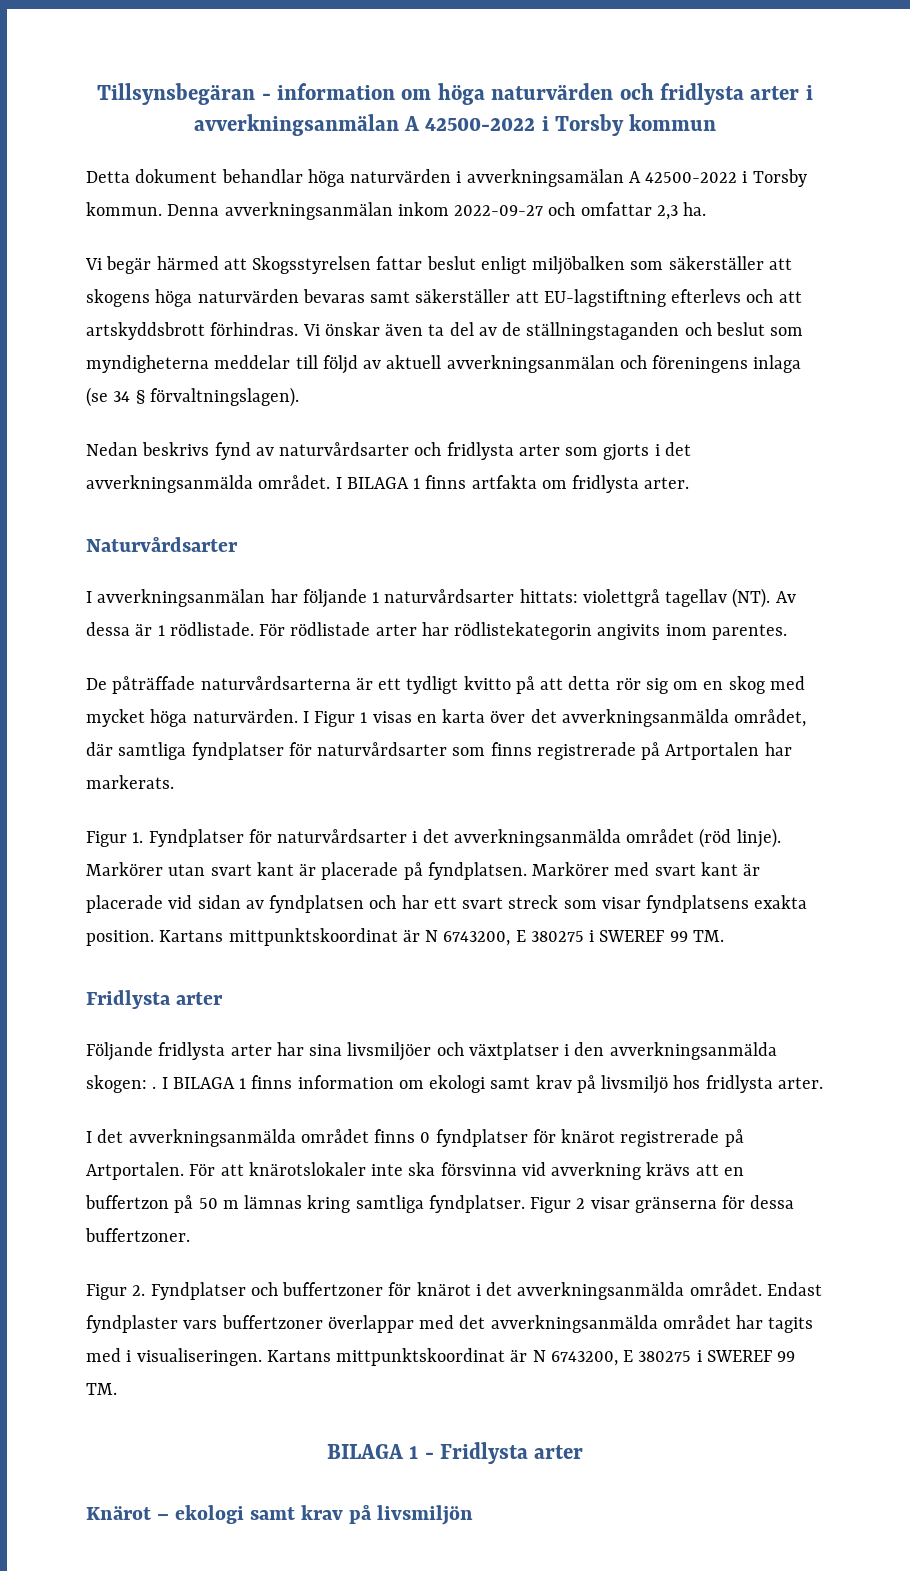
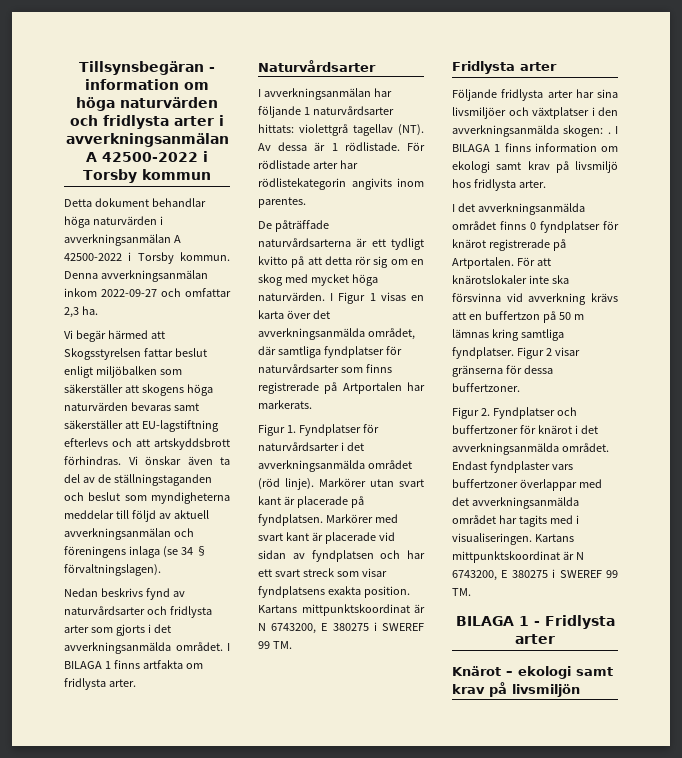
[466,169,624,187] avverkningsamälan -> [64,234,171,246] avverkningsanmälan

